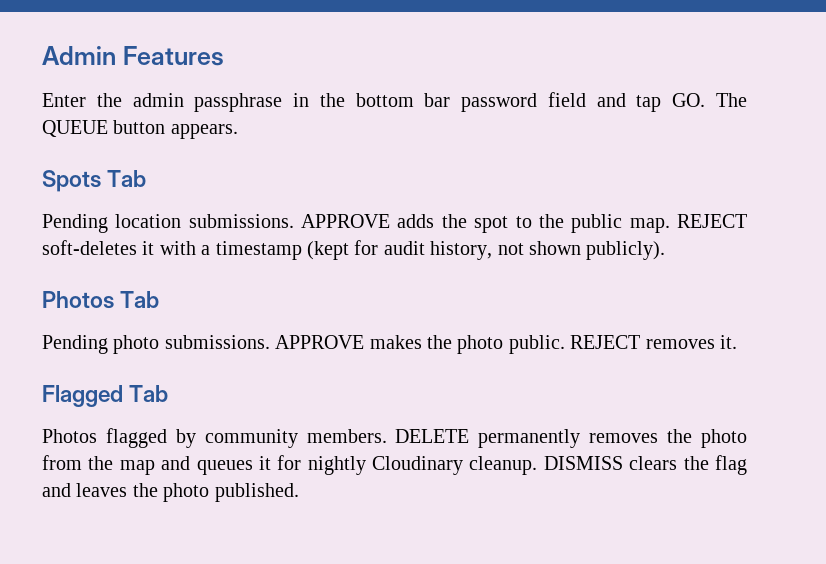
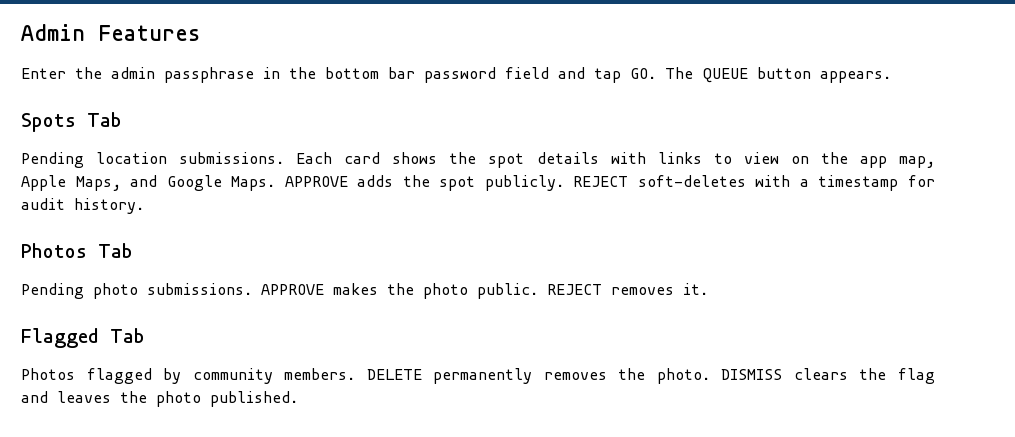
[301,214,670,233] APPROVE adds the spot to the public map. -> [296,152,935,168] [21,175,564,191] Each card shows the spot details with links to view on the app map, Apple Maps, and Google Maps. APPROVE adds the spot publicly.
[142,241,155,255] it -> (746, 181) none
[307,241,349,260] (kept -> (899, 183) none
[430,241,666,260] history, not shown publicly). -> [74,198,144,214] history.
[701,429,748,448] [42,455,538,475] photo from the map and queues it for nightly Cloudinary cleanup. -> [656,368,710,384] photo.

